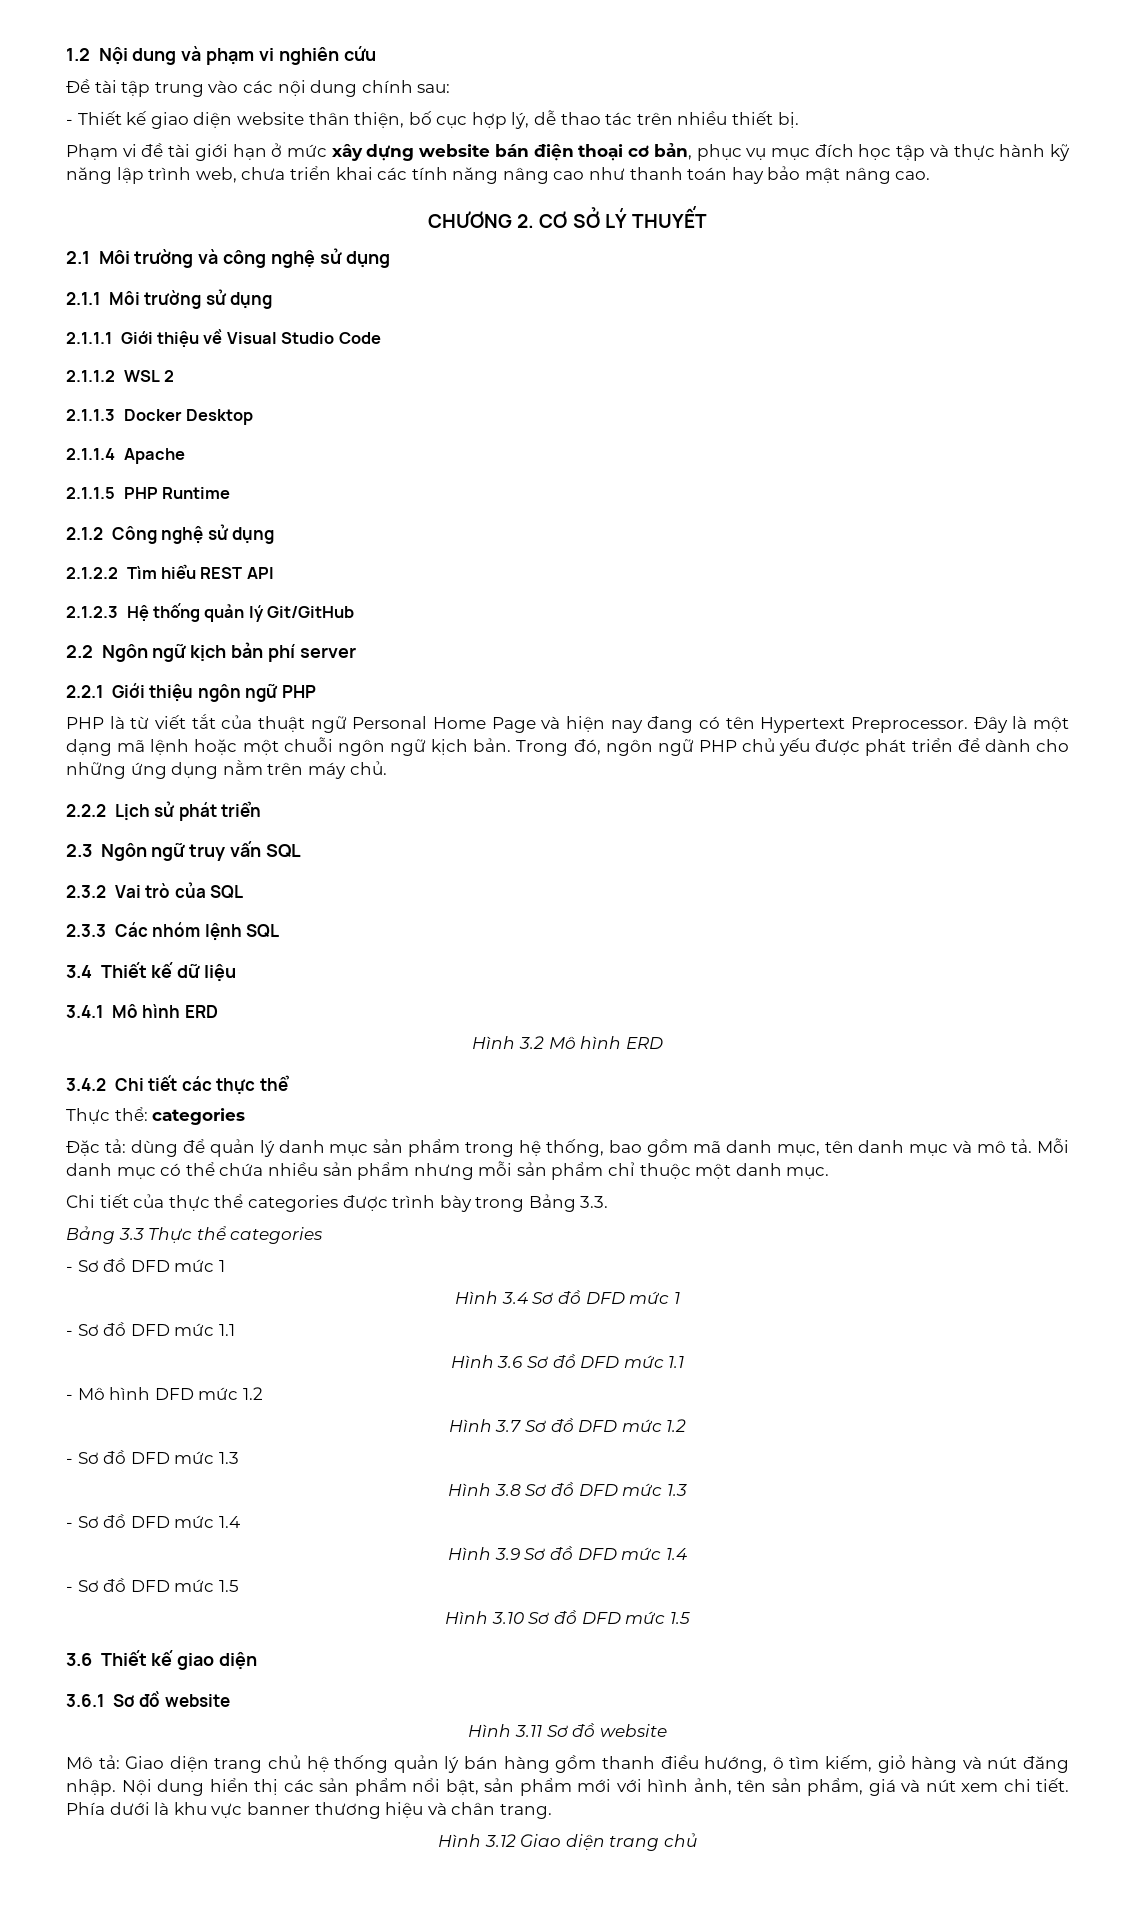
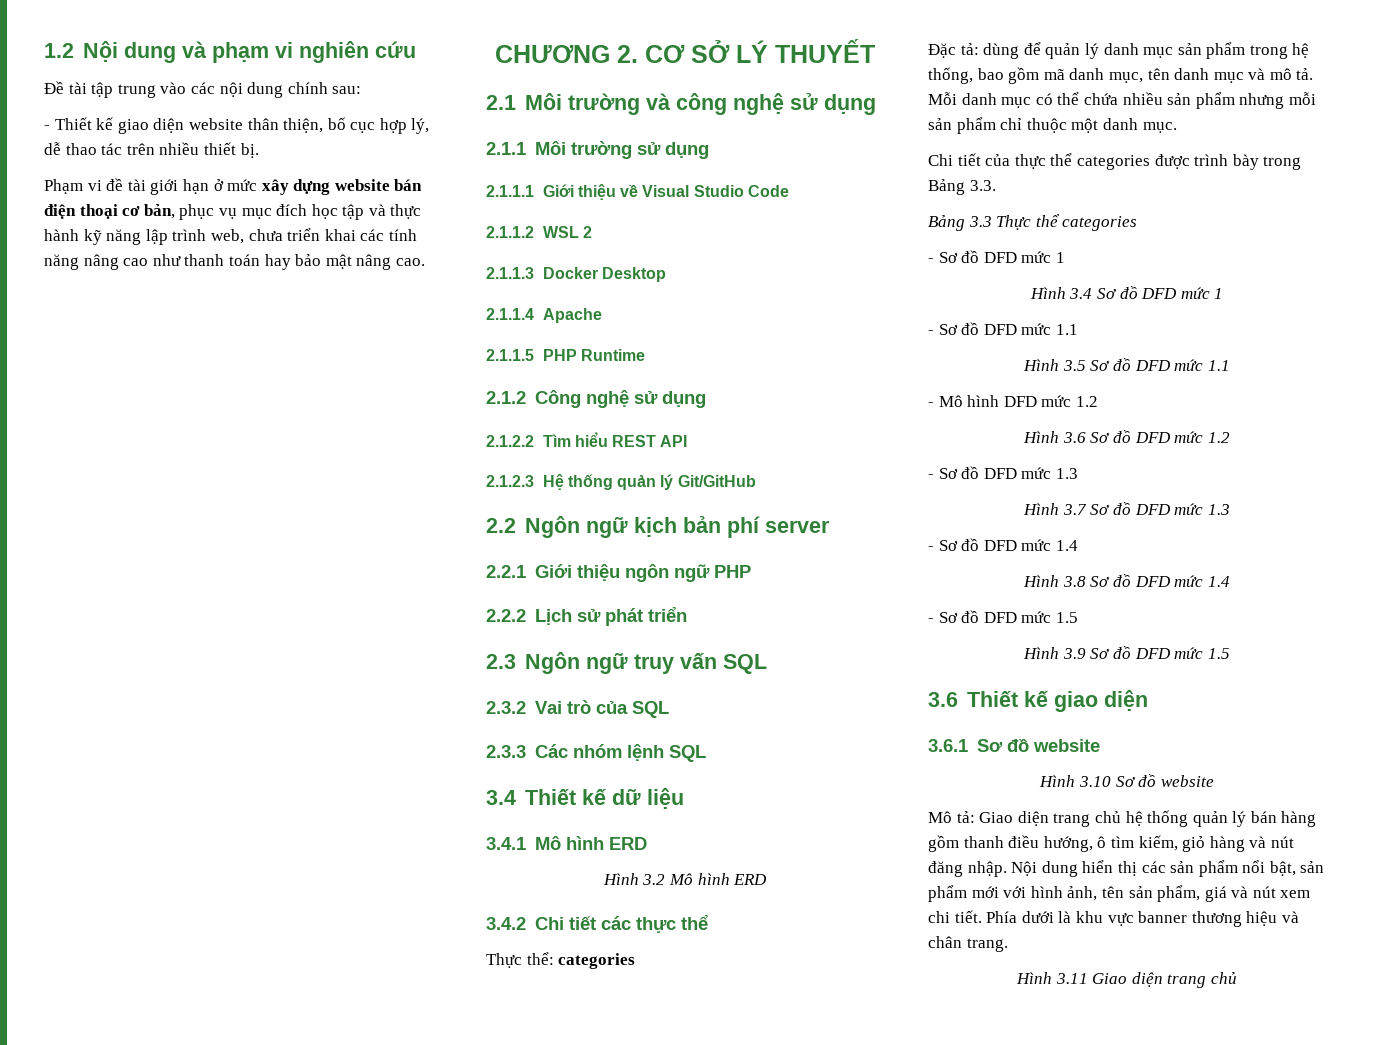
[66,714,1069,733] [66,737,1069,756] [66,760,387,779] // PHP là từ viết tắt của thuật ngữ Personal Home Page và hiện nay đang có tên Hypertext Preprocessor. Đây là một dạng mã lệnh hoặc một chuỗi ngôn ngữ kịch bản. Trong đó, ngôn ngữ PHP chủ yếu được phát triển để dành cho những ứng dụng nằm trên máy chủ. -> (751, 571) none
[497,1356,524,1368] 3.6 -> [1062,360,1086,371] 3.5
[495,1420,522,1432] 3.7 -> [1062,432,1086,443] 3.6
[494,1484,521,1496] 3.8 -> [1062,504,1087,515] 3.7
[494,1548,520,1560] 3.9 -> [1062,576,1086,587] 3.8
[491,1612,524,1624] 3.10 -> [1062,648,1086,659] 3.9
[514,1725,542,1737] 3.11 -> [1078,776,1111,787] 3.10
[484,1834,516,1847] 3.12 -> [1055,973,1088,984] 3.11

